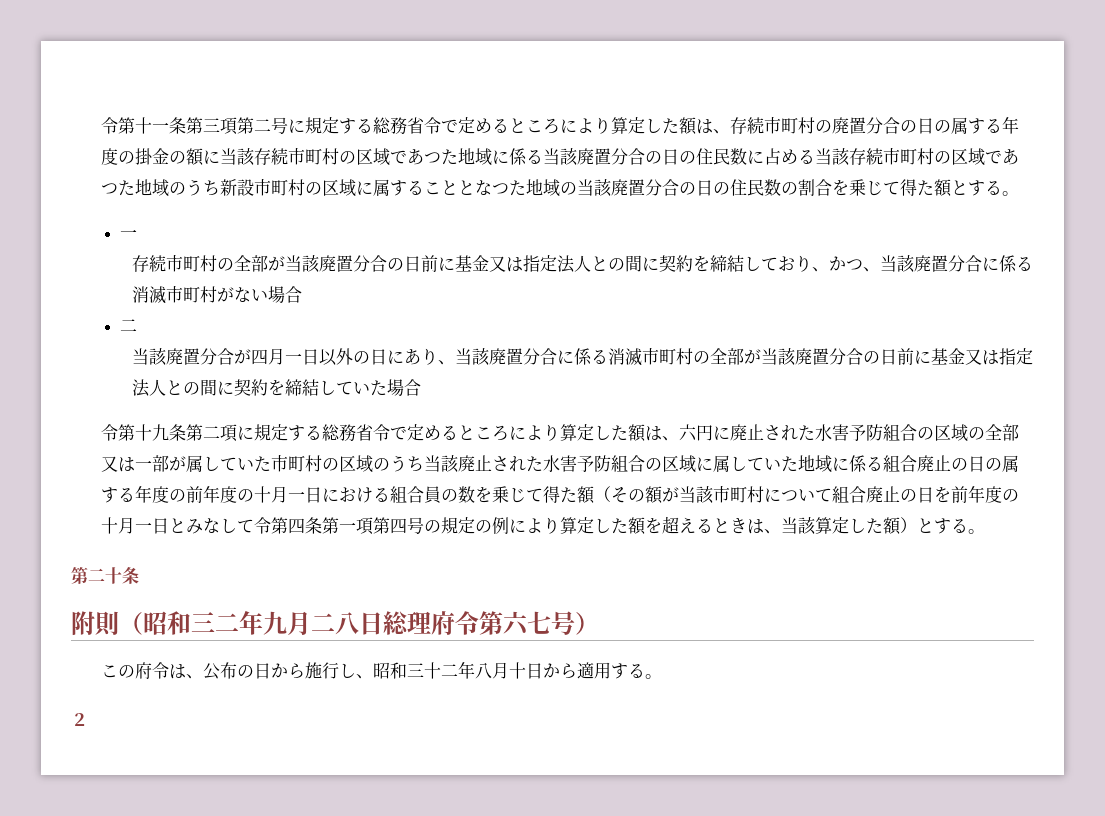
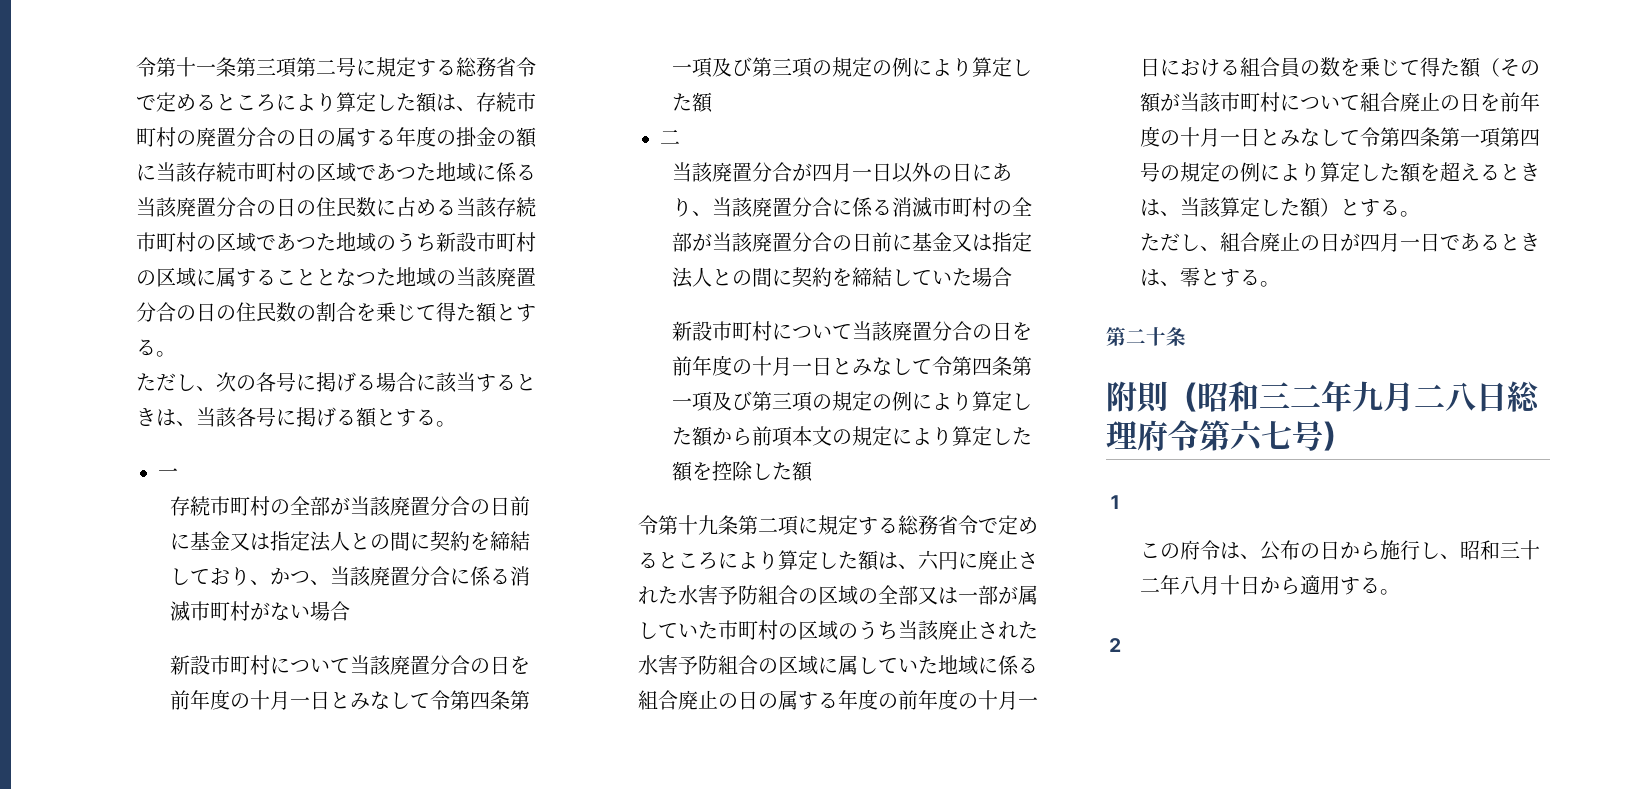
(1020, 193) none -> [135,372,536,393] [135,407,456,428] // ただし、次の各号に掲げる場合に該当するときは、当該各号に掲げる額とする。
(302, 294) none -> [169,655,530,676] [169,689,530,710] [671,57,1032,78] [671,92,713,113] // 新設市町村について当該廃置分合の日を前年度の十月一日とみなして令第四条第一項及び第三項の規定の例により算定した額
(421, 387) none -> [671,321,1032,342] [671,355,1032,376] [671,391,1032,412] [671,426,1032,447] [671,461,813,482] // 新設市町村について当該廃置分合の日を前年度の十月一日とみなして令第四条第一項及び第三項の規定の例により算定した額から前項本文の規定により算定した額を控除した額
(986, 531) none -> [1139,232,1540,252] [1139,267,1280,287] // ただし、組合廃止の日が四月一日であるときは、零とする。
(599, 623) none -> [1106,495,1124,509] // １

